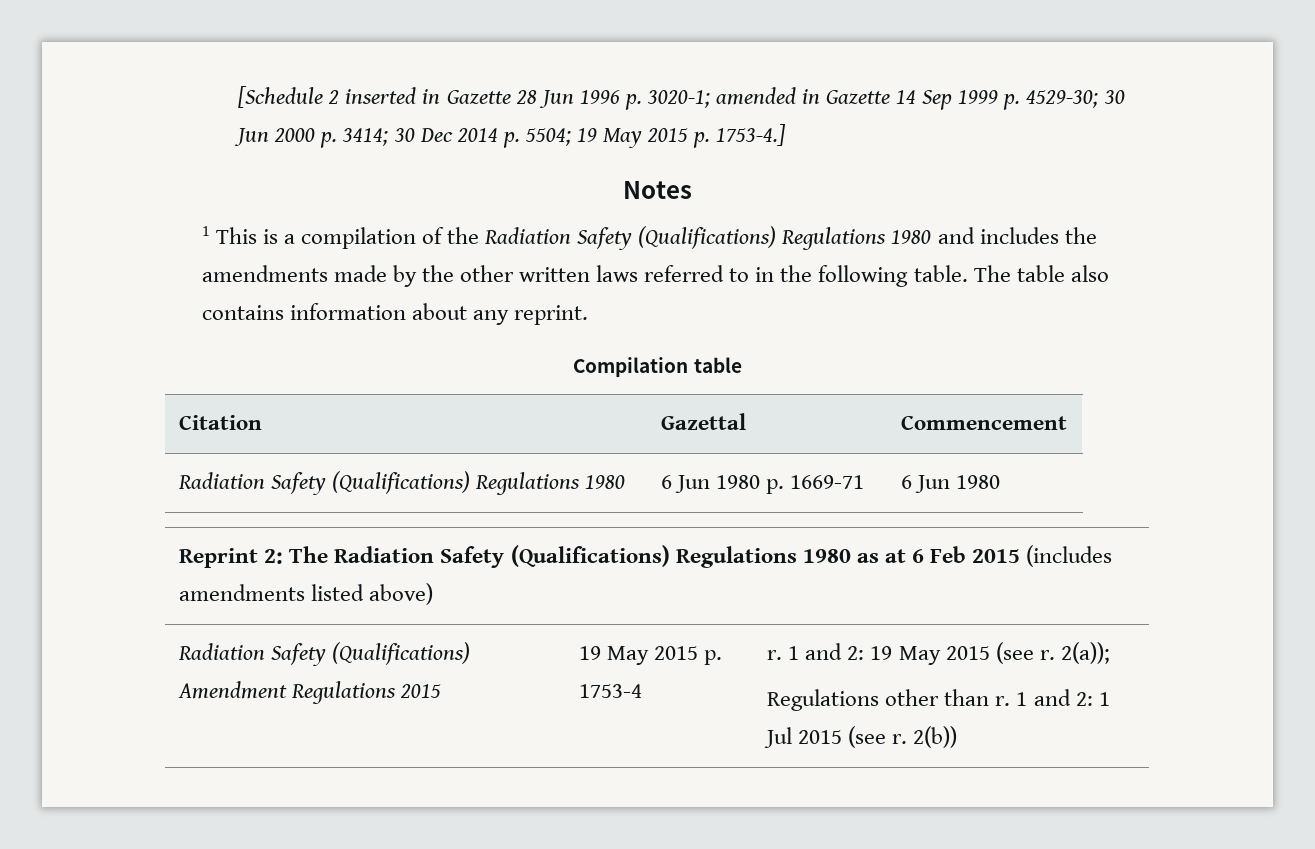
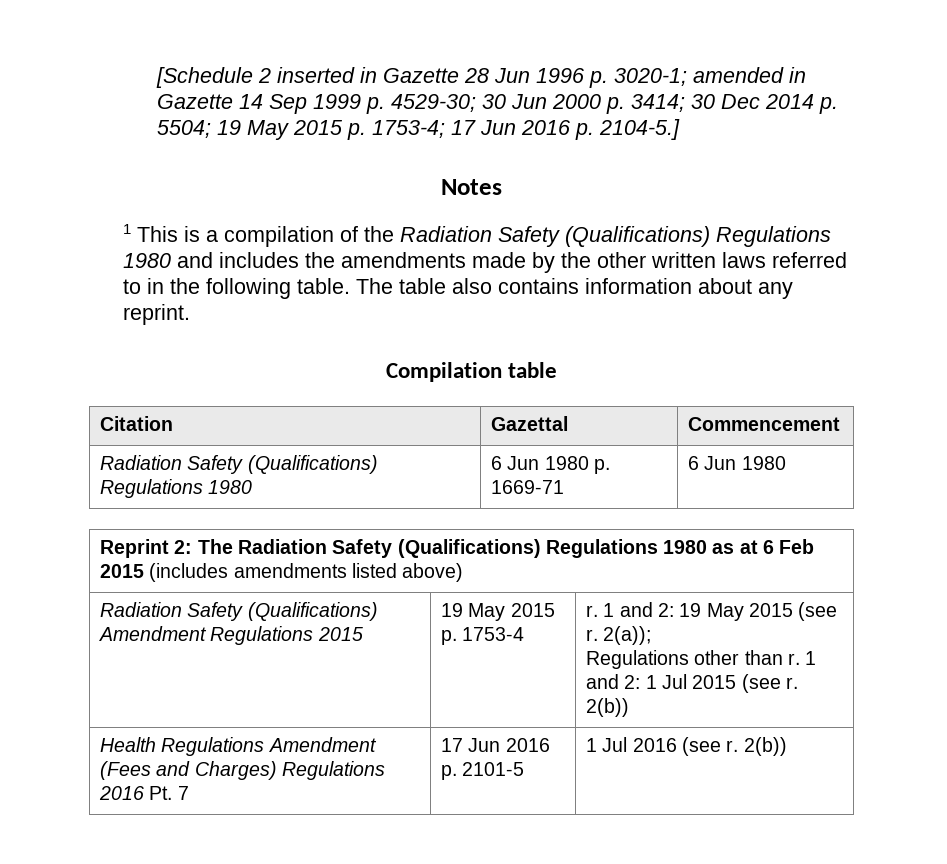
[716,124,787,146] 1753-4.] -> [372,119,681,140] 1753-4; 17 Jun 2016 p. 2104-5.]
(958, 737) none -> [100,737,377,756] [100,761,385,780] [99,786,189,800] [441,738,550,752] [441,762,525,780] [586,737,787,756] // Health Regulations Amendment (Fees and Charges) Regulations 2016 Pt. 7 | 17 Jun 2016 p. 2101-5 | 1 Jul 2016 (see r. 2(b))

